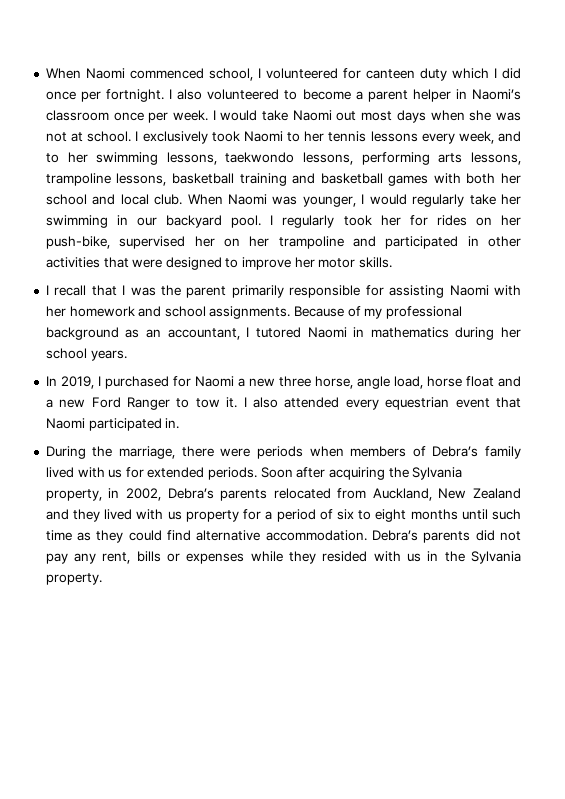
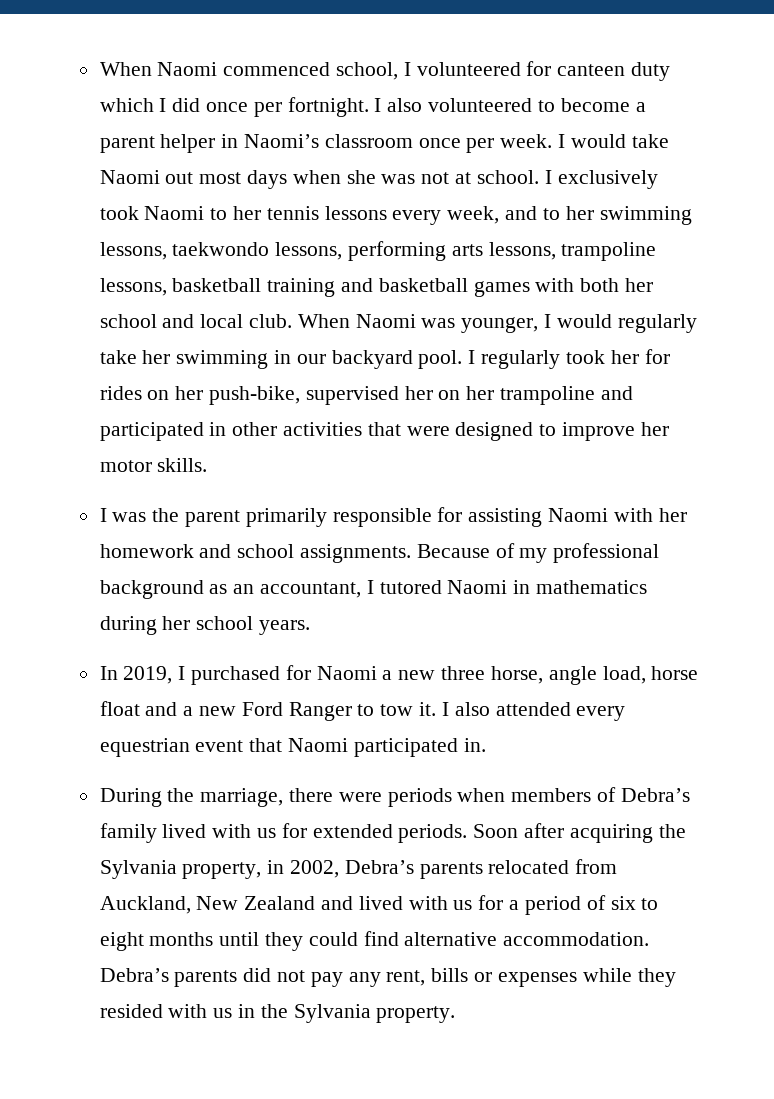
[54,285,126,296] recall that I -> (107, 515) none
[73,509,239,522] they lived with us property -> [358,896,473,910] lived with us
[491,509,521,520] [45,530,92,541] such time as -> (260, 939) none

